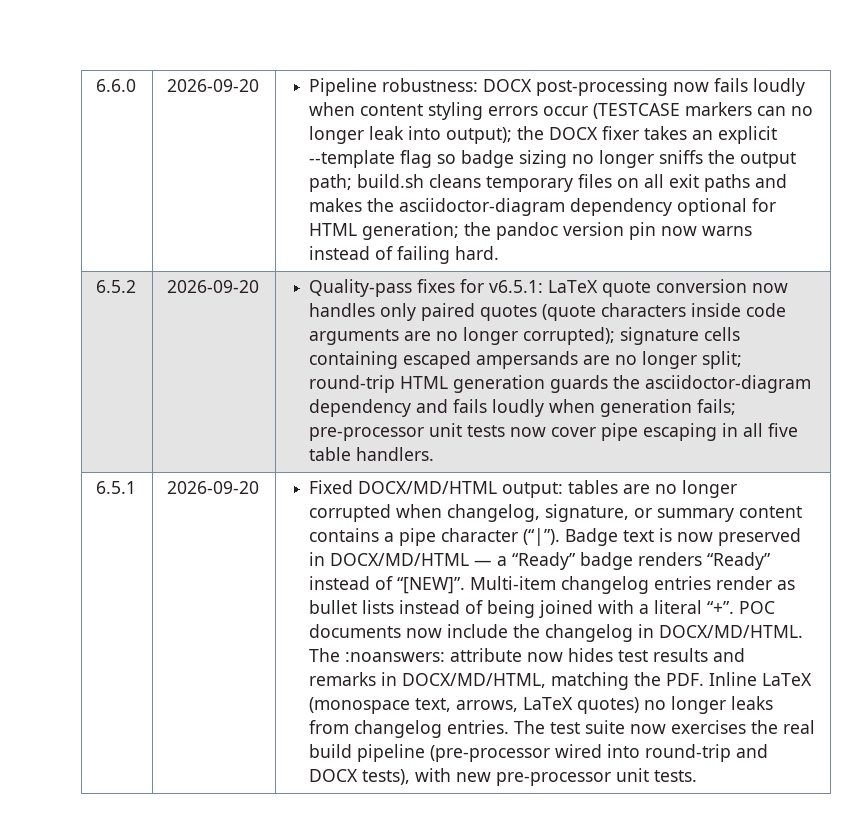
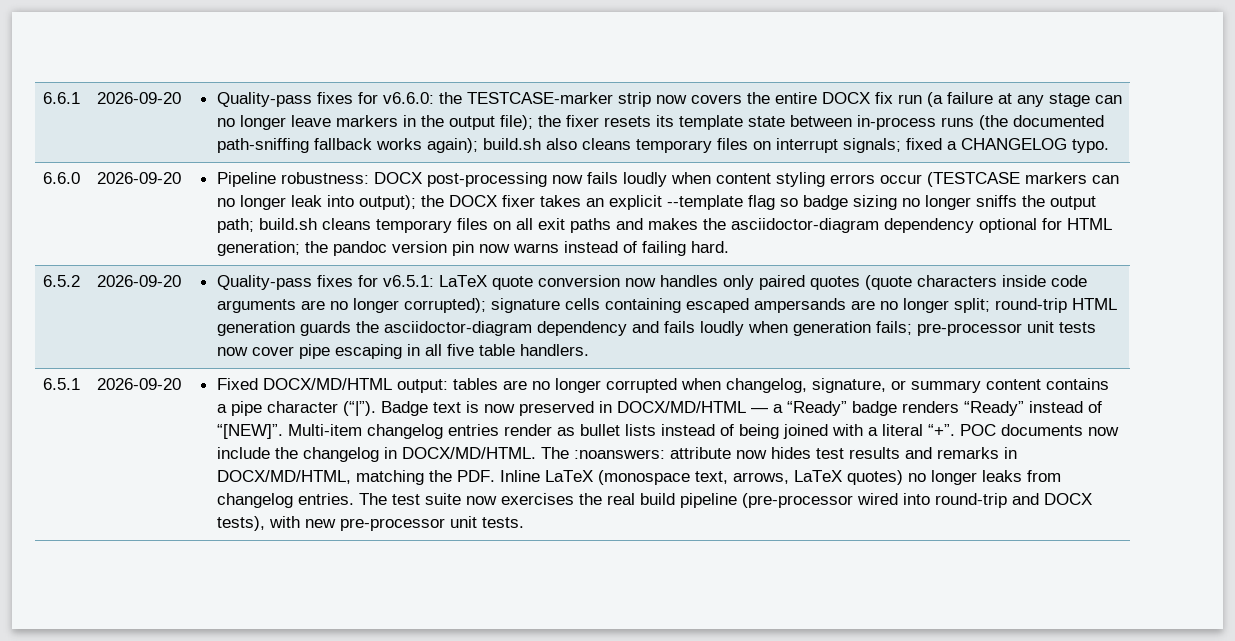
(96, 85) none -> [43,92,81,104] [97,92,182,104] [216,92,1122,107] [216,115,1104,130] [216,138,1109,153] 6.6.1 | 2026-09-20 | Quality-pass fixes for v6.6.0: the TESTCASE-marker strip now covers the entire DOCX fix run (a failure at any stage can no longer leave markers in the output file); the fixer resets its template state between in-process runs (the documented path-sniffing fallback works again); build.sh also cleans temporary files on interrupt signals; fixed a CHANGELOG typo. //

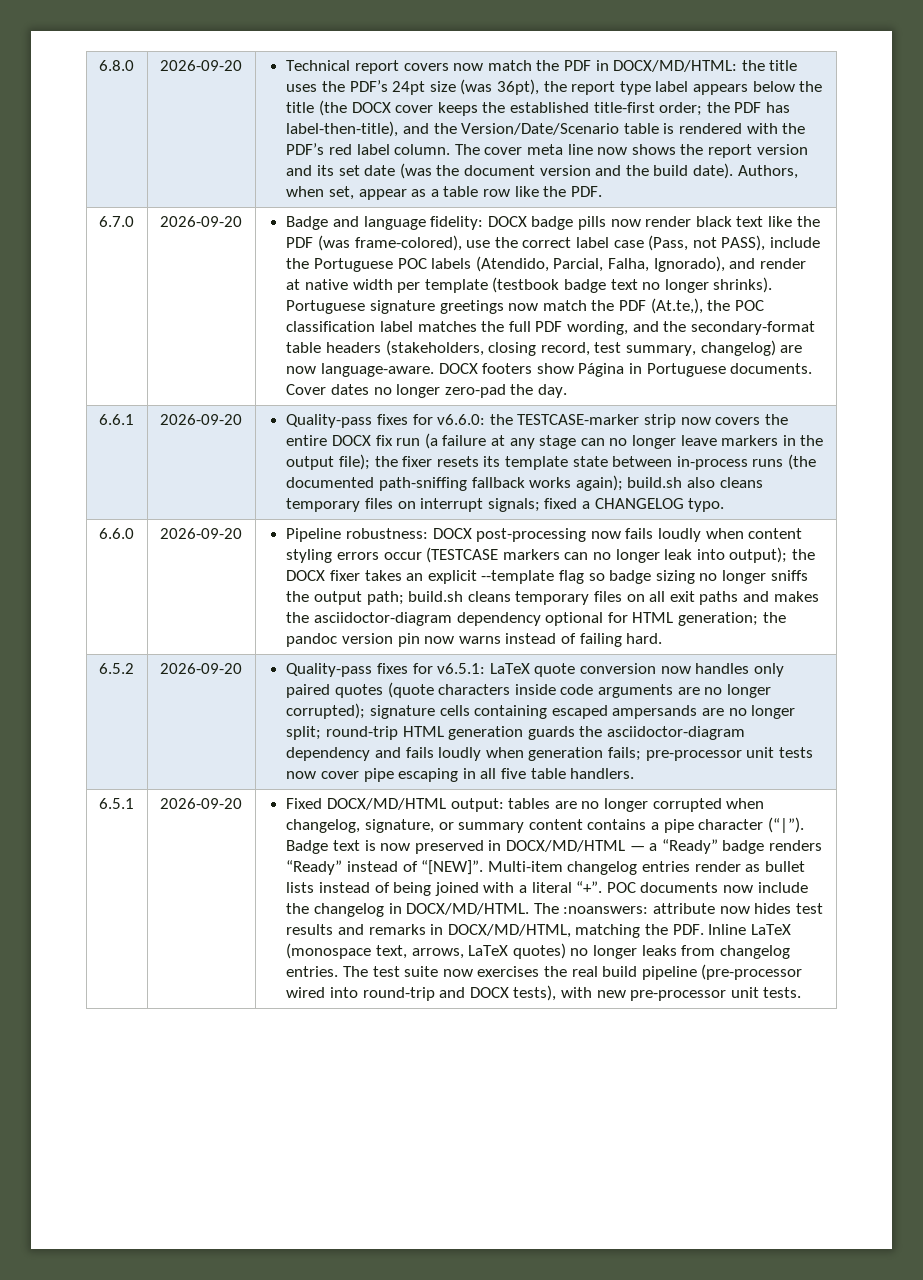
(43, 98) none -> [98,60,134,71] [159,60,242,71] [286,60,798,74] [286,79,823,95] [286,100,790,116] [286,121,806,137] [286,143,808,158] [286,163,798,179] [286,186,602,200] [98,216,134,227] [159,216,242,227] [286,216,820,230] [286,235,820,251] [286,256,806,272] [286,277,773,293] [286,298,764,314] [286,321,815,335] [286,340,803,356] [286,363,813,377] [286,384,567,398] 6.8.0 | 2026-09-20 | Technical report covers now match the PDF in DOCX/MD/HTML: the title uses the PDF’s 24pt size (was 36pt), the report type label appears below the title (the DOCX cover keeps the established title-first order; the PDF has label-then-title), and the Version/Date/Scenario table is rendered with the PDF’s red label column. The cover meta line now shows the report version and its set date (was the document version and the build date). Authors, when set, appear as a table row like the PDF. // 6.7.0 | 2026-09-20 | Badge and language fidelity: DOCX badge pills now render black text like the PDF (was frame-colored), use the correct label case (Pass, not PASS), include the Portuguese POC labels (Atendido, Parcial, Falha, Ignorado), and render at native width per template (testbook badge text no longer shrinks). Portuguese signature greetings now match the PDF (At.te,), the POC classification label matches the full PDF wording, and the secondary-format table headers (stakeholders, closing record, test summary, changelog) are now language-aware. DOCX footers show Página in Portuguese documents. Cover dates no longer zero-pad the day. //

